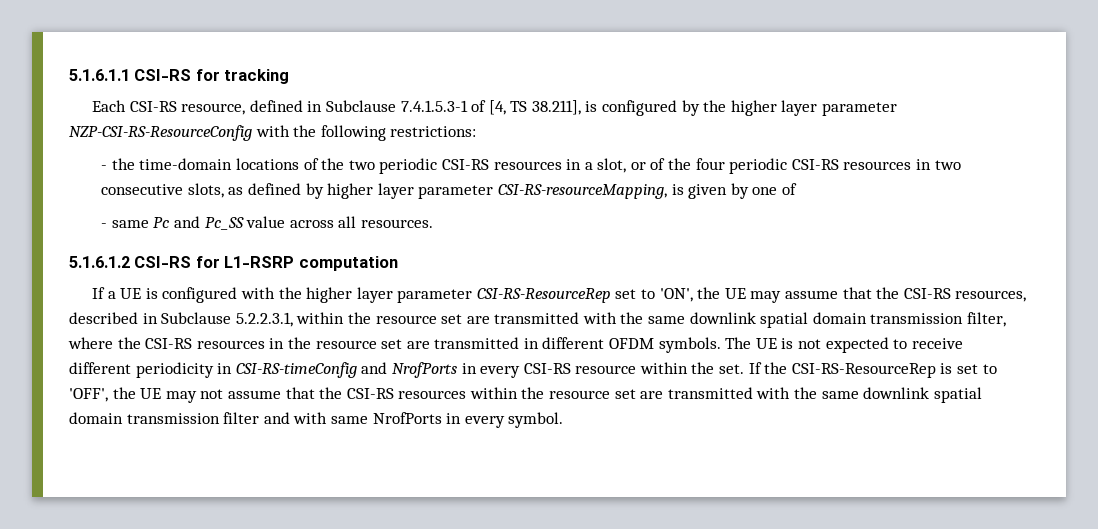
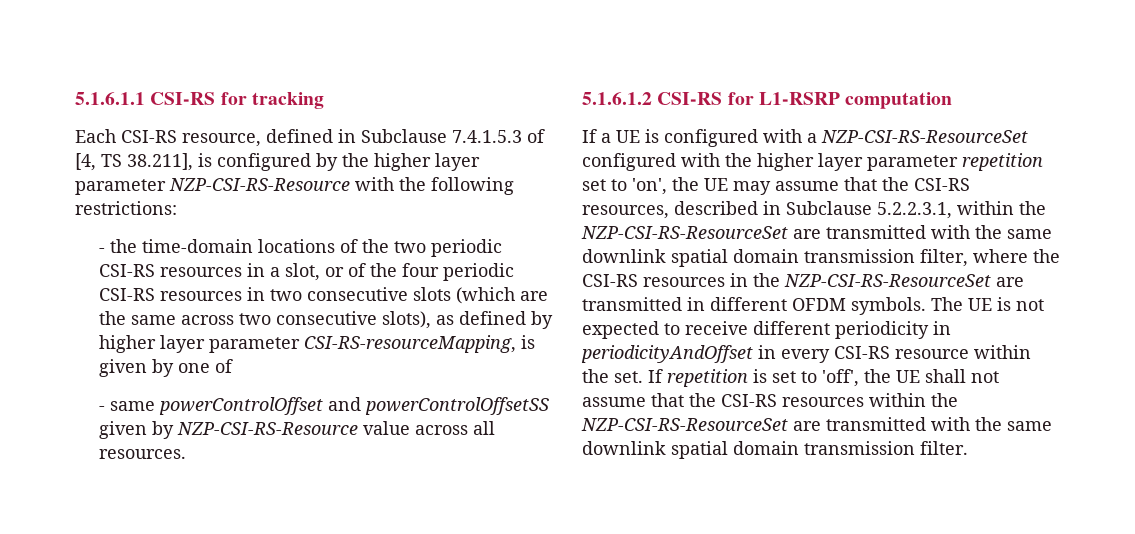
[400,100,468,112] 7.4.1.5.3-1 -> [452,130,522,143] 7.4.1.5.3
[69,125,252,141] NZP-CSI-RS-ResourceConfig -> [169,178,350,191] NZP-CSI-RS-Resource
[187,183,224,198] slots, -> [412,287,548,304] [98,311,431,329] slots (which are the same across two consecutive slots),
[153,216,244,230] Pc and Pc_SS -> [158,397,549,415] [98,421,358,439] powerControlOffset and powerControlOffsetSS given by NZP-CSI-RS-Resource
[278,287,693,303] the higher layer parameter CSI-RS-ResourceRep set to 'ON', -> [807,130,1028,143] [582,153,1043,171] [582,178,667,195] a NZP-CSI-RS-ResourceSet configured with the higher layer parameter repetition set to 'on',
[375,314,463,324] resource set -> [581,226,788,239] NZP-CSI-RS-ResourceSet
[315,339,403,349] resource set -> [784,274,991,287] NZP-CSI-RS-ResourceSet
[235,362,457,378] CSI-RS-timeConfig and NrofPorts -> [581,345,753,363] periodicityAndOffset
[764,362,936,378] the CSI-RS-ResourceRep -> [667,369,748,387] repetition
[69,387,197,403] 'OFF', the UE may -> [822,369,966,387] 'off', the UE shall
[549,387,982,403] [69,412,564,428] resource set are transmitted with the same downlink spatial domain transmission filter and with same NrofPorts in every symbol. -> [581,417,1052,431] [582,441,968,459] NZP-CSI-RS-ResourceSet are transmitted with the same downlink spatial domain transmission filter.

